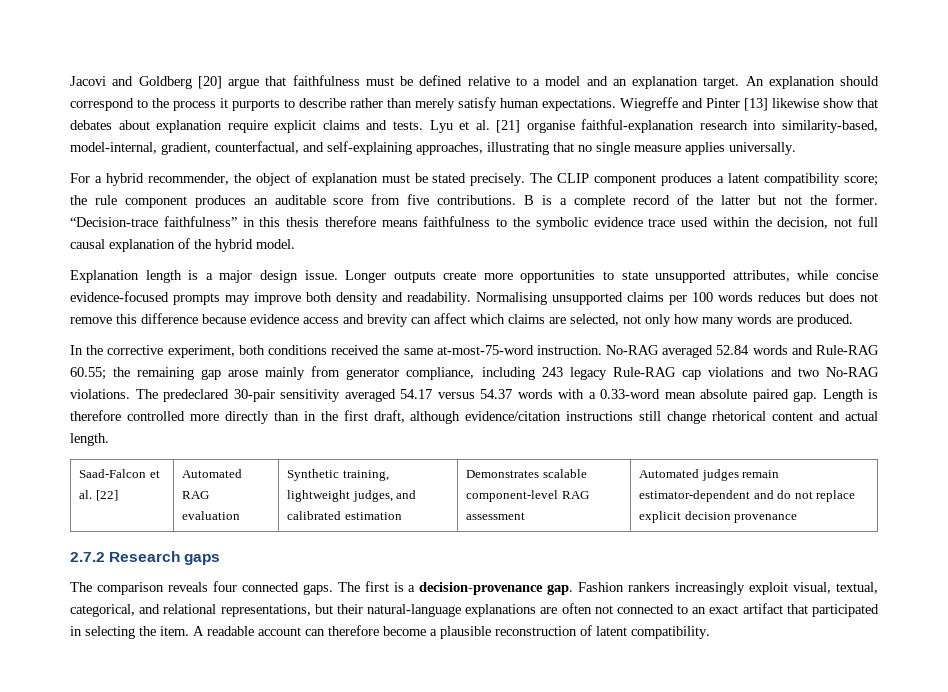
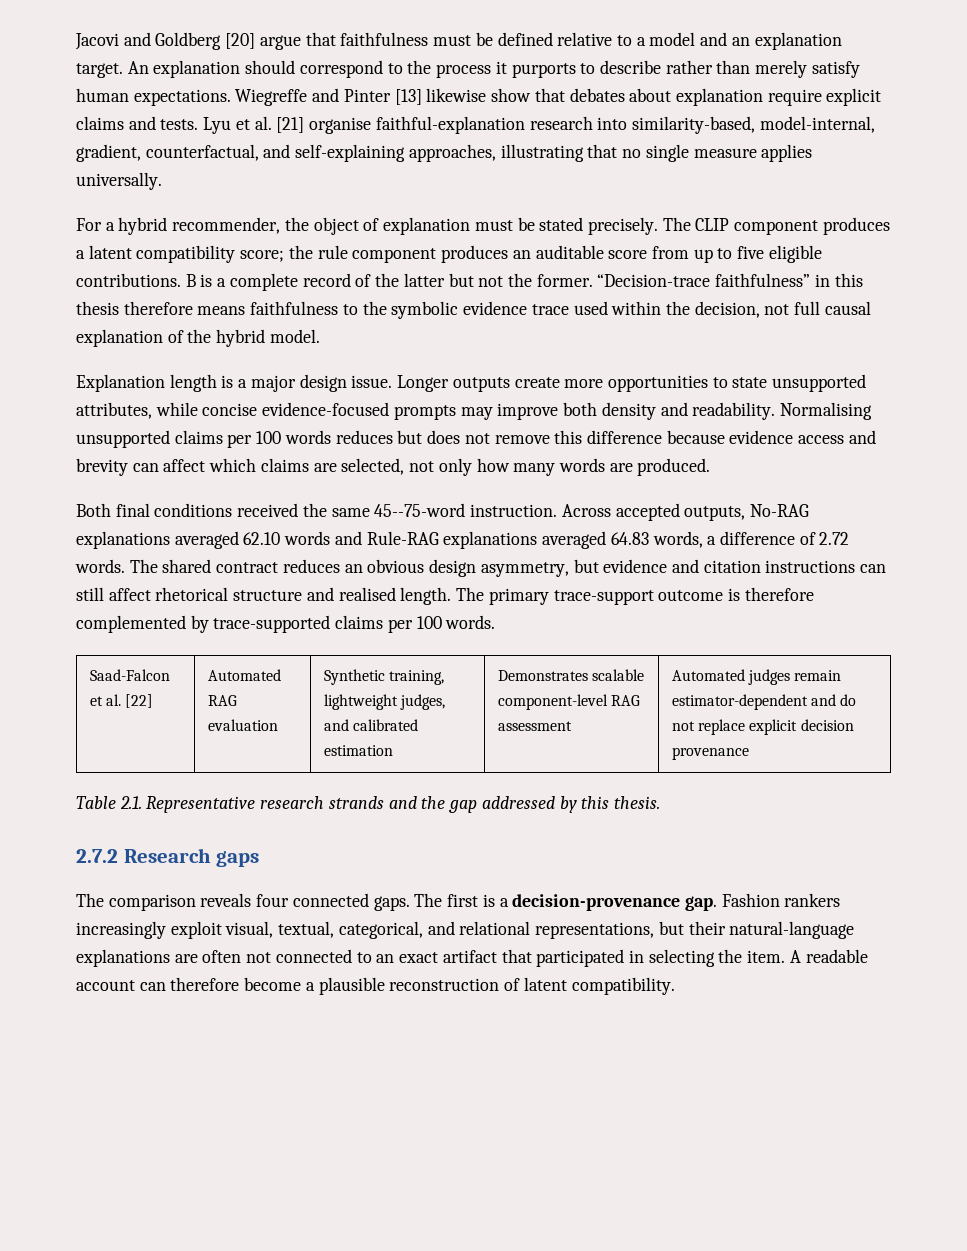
[407,194,430,205] five -> [693,245,822,263] up to five eligible
[70,345,879,358] [70,366,879,380] [70,389,878,402] [70,410,879,424] [70,433,109,446] In the corrective experiment, both conditions received the same at-most-75-word instruction. No-RAG averaged 52.84 words and Rule-RAG 60.55; the remaining gap arose mainly from generator compliance, including 243 legacy Rule-RAG cap violations and two No-RAG violations. The predeclared 30-pair sensitivity averaged 54.17 versus 54.37 words with a 0.33-word mean absolute paired gap. Length is therefore controlled more directly than in the first draft, although evidence/citation instructions still change rhetorical content and actual length. -> [76,503,809,521] [76,531,850,549] [75,559,887,577] [76,587,814,605] [76,615,496,633] Both final conditions received the same 45--75-word instruction. Across accepted outputs, No-RAG explanations averaged 62.10 words and Rule-RAG explanations averaged 64.83 words, a difference of 2.72 words. The shared contract reduces an obvious design asymmetry, but evidence and citation instructions can still affect rhetorical structure and realised length. The primary trace-support outcome is therefore complemented by trace-supported claims per 100 words.
(798, 518) none -> [76,796,660,813] // Table 2.1. Representative research strands and the gap addressed by this thesis.

